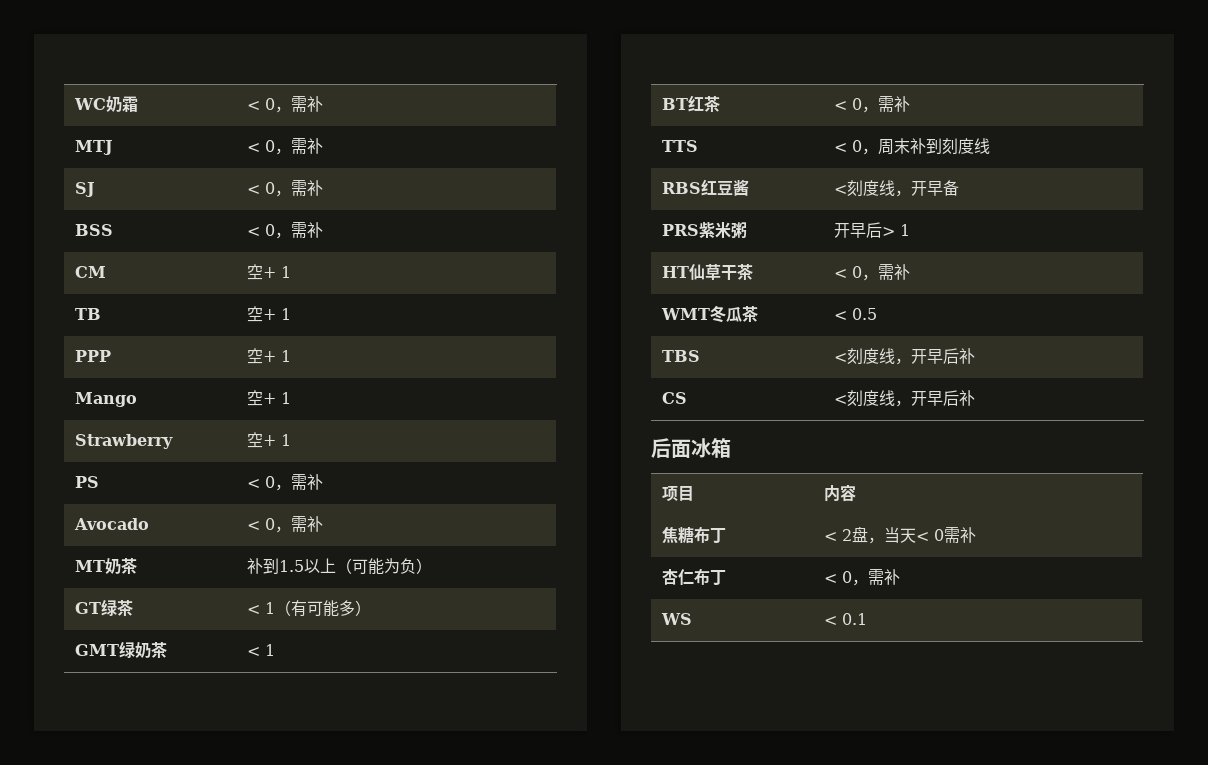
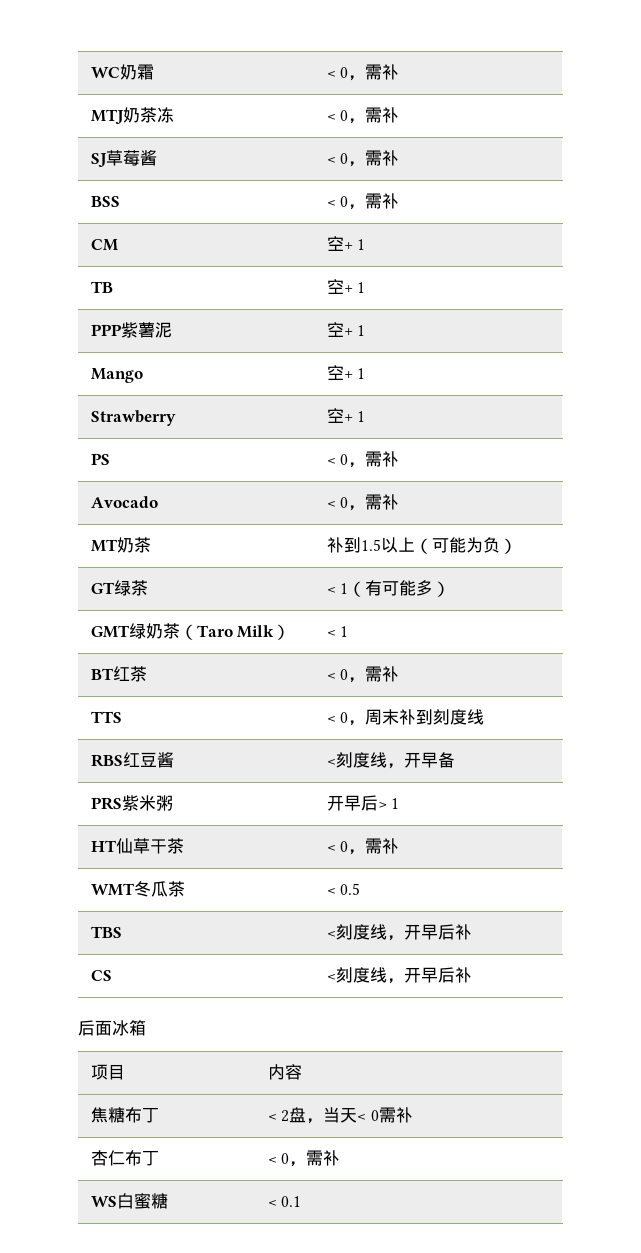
(113, 147) none -> [122,107,174,123] 奶茶冻
(95, 189) none -> [105,150,157,166] 草莓酱
(111, 356) none -> [120,322,172,338] 紫薯泥
(167, 650) none -> [179,624,291,640] （Taro Milk）
(692, 619) none -> [116,1193,168,1209] 白蜜糖

